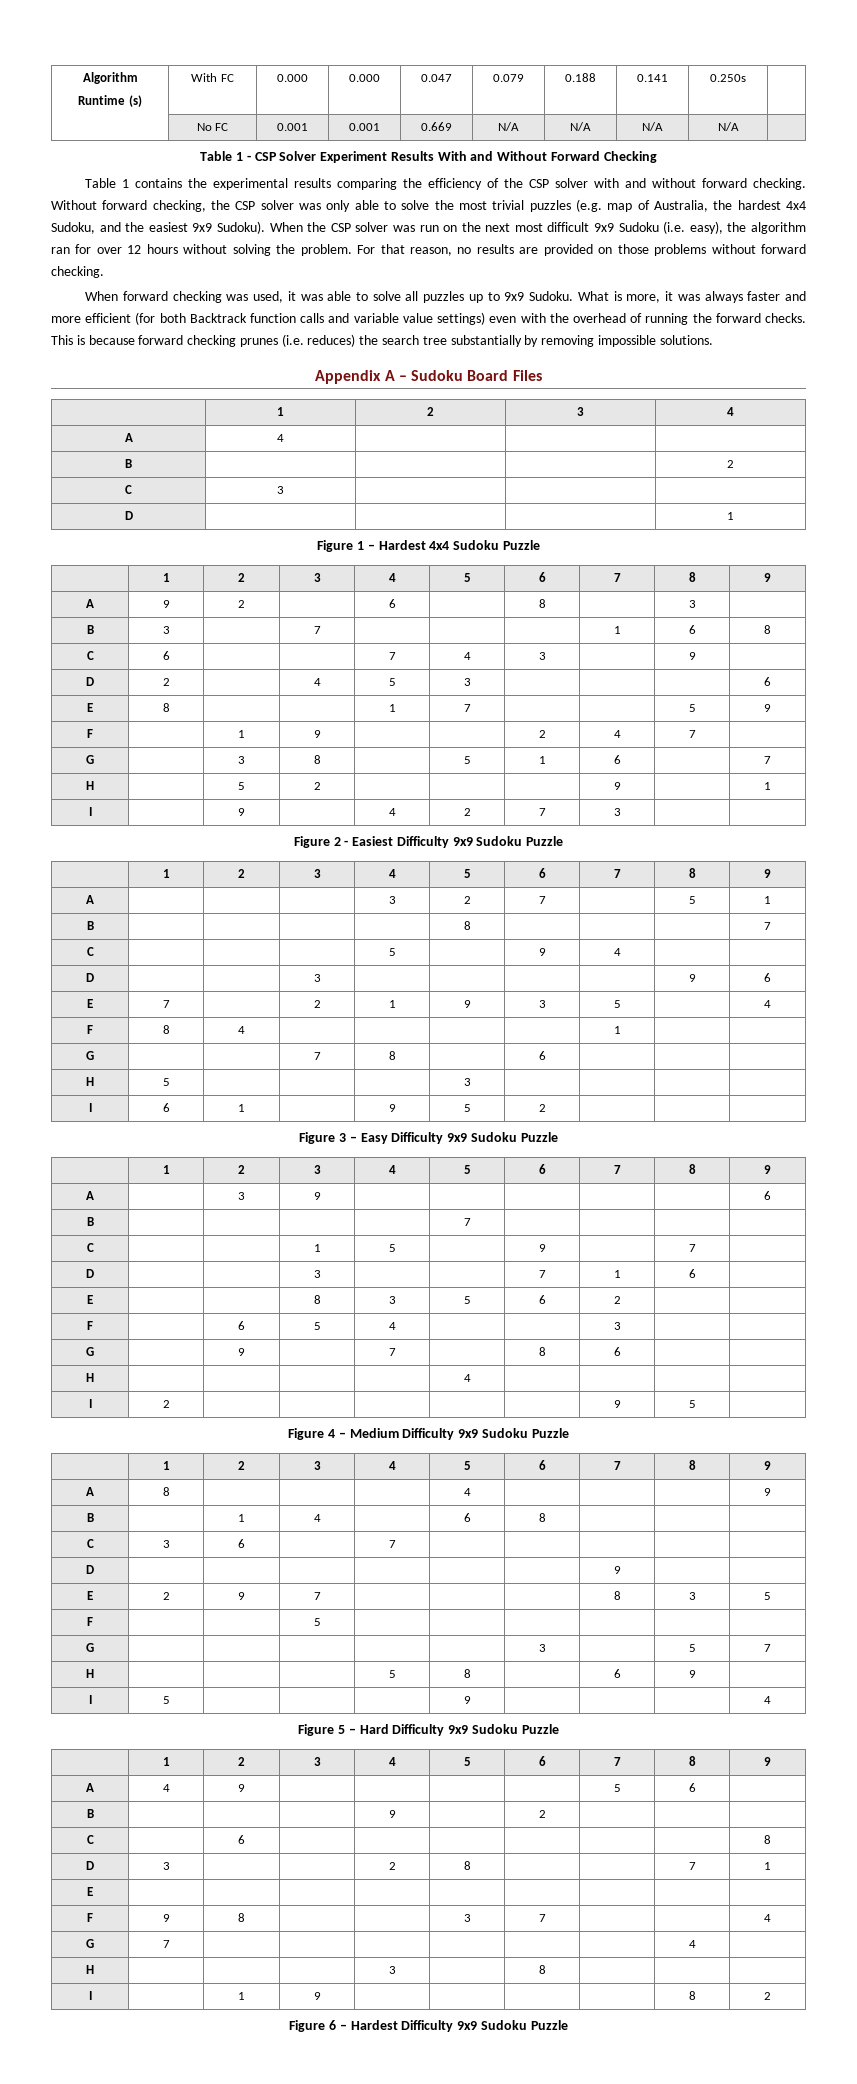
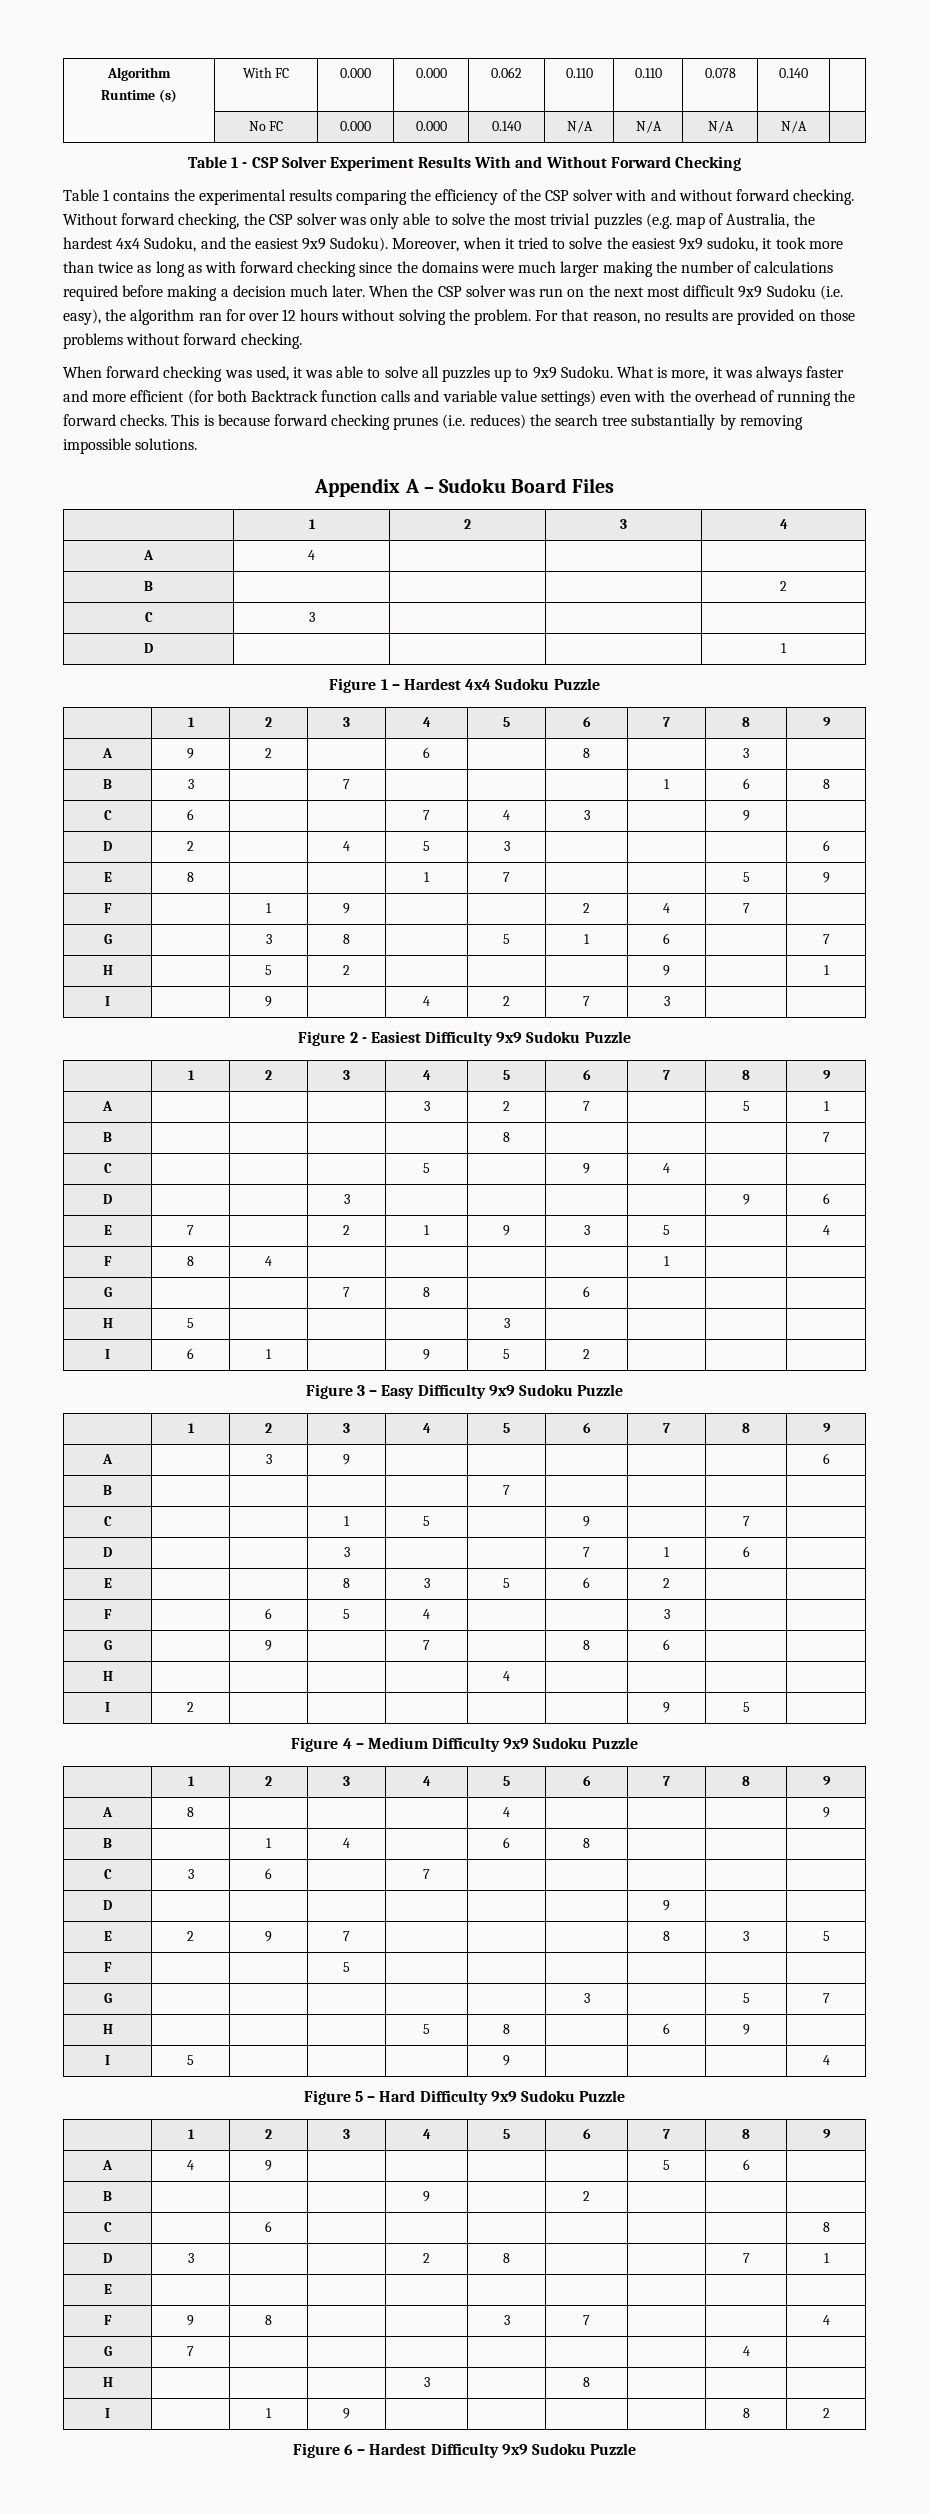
[421,74,452,82] [493,74,524,82] [565,73,596,82] [637,74,668,82] [710,74,746,82] 0.047 | 0.079 | 0.188 | 0.141 | 0.250s -> [491,67,522,78] [565,68,593,78] [634,68,662,78] [704,68,736,78] [779,68,808,78] 0.062 | 0.110 | 0.110 | 0.078 | 0.140
[277,123,308,131] [349,123,380,131] [421,122,452,131] 0.001 | 0.001 | 0.669 -> [340,121,371,131] [415,121,447,131] [492,121,521,131] 0.000 | 0.000 | 0.140
(265, 227) none -> [392,237,843,252] [63,261,834,277] [63,285,366,301] Moreover, when it tried to solve the easiest 9x9 sudoku, it took more than twice as long as with forward checking since the domains were much larger making the number of calculations required before making a decision much later.

